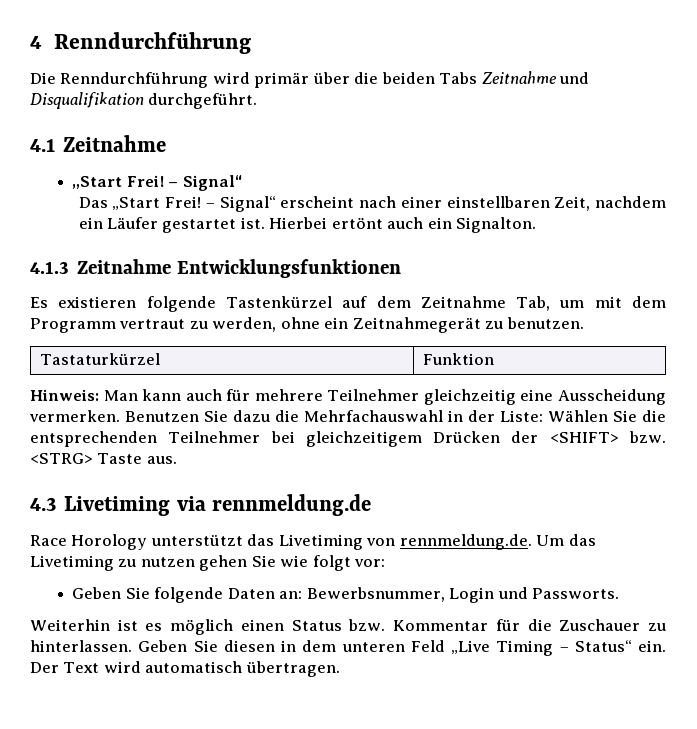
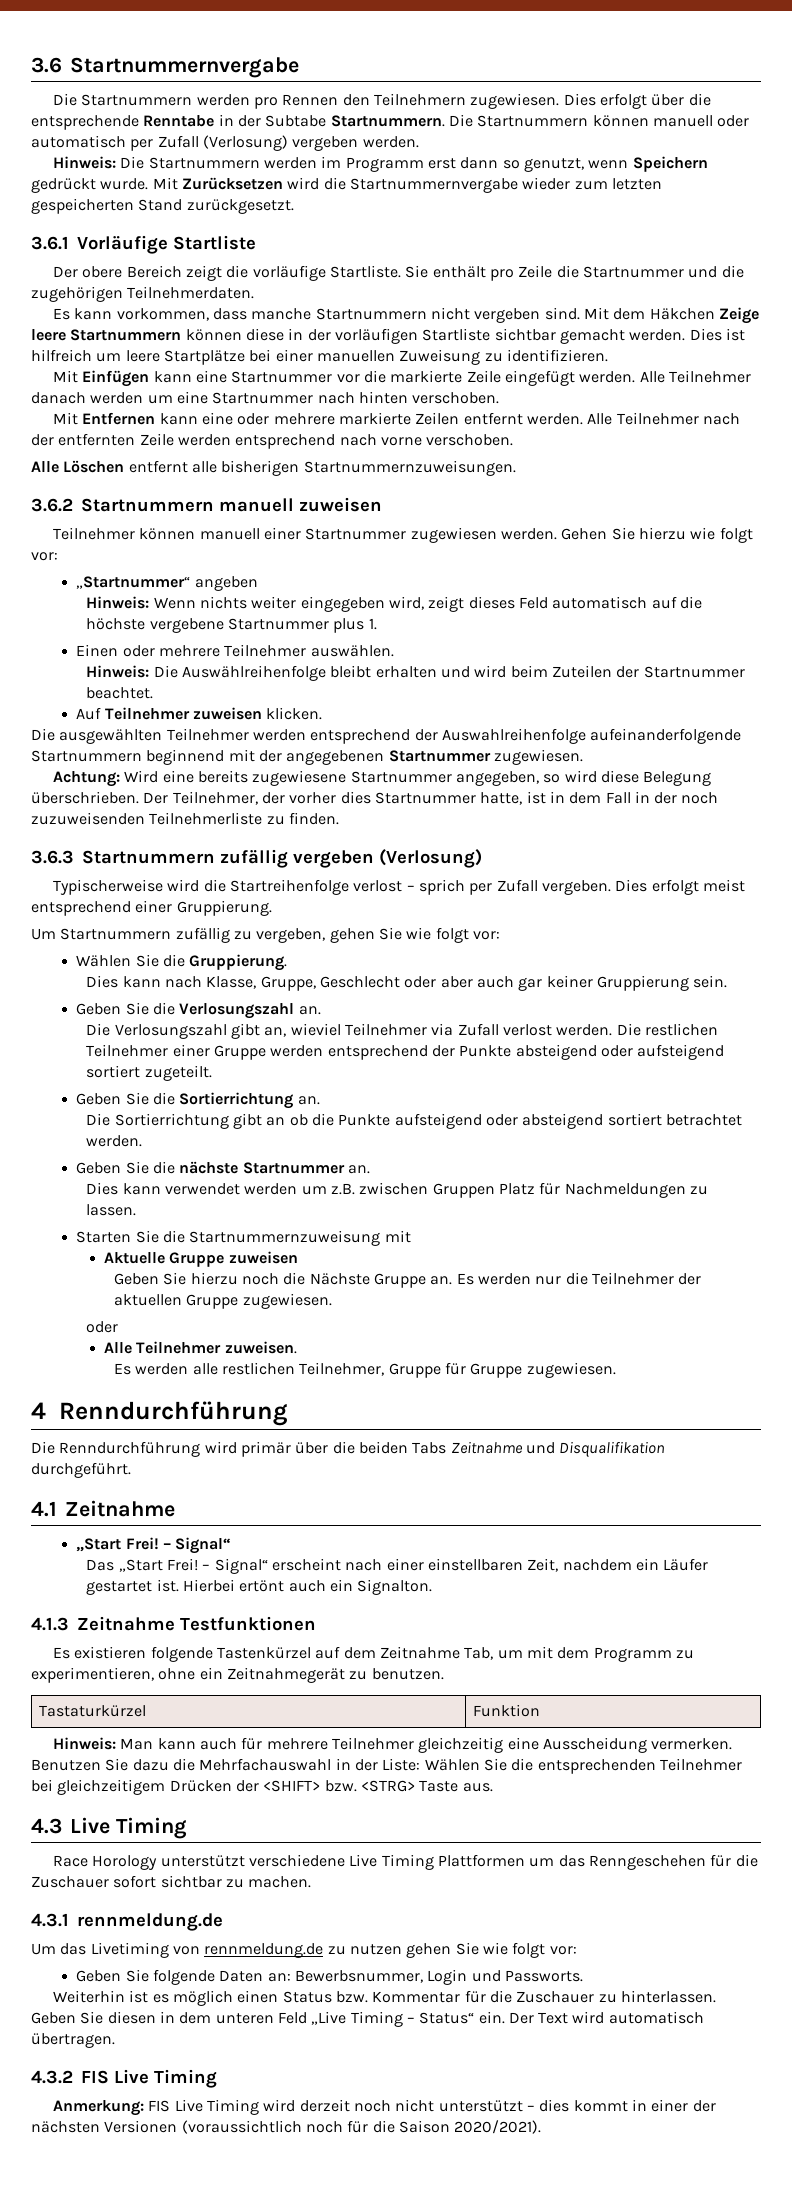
(30, 42) none -> [31,57,299,78] [53,93,711,109] [31,114,750,130] [31,135,419,151] [53,156,708,172] [31,177,662,193] [31,198,294,214] [31,235,256,254] [53,265,744,281] [31,286,255,302] [53,307,759,324] [31,328,745,344] [31,349,608,365] [53,370,751,387] [31,391,500,404] [53,412,740,425] [31,433,514,449] [31,460,516,476] [31,497,382,512] [53,527,753,543] [31,552,58,561] [76,576,258,591] [86,596,702,612] [86,618,377,633] [76,644,394,657] [86,665,745,681] [86,687,154,699] [76,707,323,720] [31,728,742,744] [31,749,583,765] [53,770,712,787] [31,791,719,805] [31,812,339,825] [31,849,482,868] [53,879,745,895] [31,900,272,916] [31,927,500,943] [76,954,288,971] [86,975,728,991] [76,1002,321,1019] [86,1023,718,1039] [86,1044,725,1060] [86,1065,212,1081] [76,1092,320,1109] [86,1113,742,1129] [86,1135,143,1147] [76,1161,370,1174] [86,1182,708,1198] [86,1204,137,1216] [76,1230,411,1246] [104,1251,298,1267] [114,1272,702,1288] [114,1293,332,1309] [86,1321,119,1333] [104,1341,297,1354] [114,1362,616,1378] 3.6 Startnummernvergabe // Die Startnummern werden pro Rennen den Teilnehmern zugewiesen. Dies erfolgt über die entsprechende Renntabe in der Subtabe Startnummern. Die Startnummern können manuell oder automatisch per Zufall (Verlosung) vergeben werden. // Hinweis: Die Startnummern werden im Programm erst dann so genutzt, wenn Speichern gedrückt wurde. Mit Zurücksetzen wird die Startnummernvergabe wieder zum letzten gespeicherten Stand zurückgesetzt. // 3.6.1 Vorläufige Startliste // Der obere Bereich zeigt die vorläufige Startliste. Sie enthält pro Zeile die Startnummer und die zugehörigen Teilnehmerdaten. // Es kann vorkommen, dass manche Startnummern nicht vergeben sind. Mit dem Häkchen Zeige leere Startnummern können diese in der vorläufigen Startliste sichtbar gemacht werden. Dies ist hilfreich um leere Startplätze bei einer manuellen Zuweisung zu identifizieren. // Mit Einfügen kann eine Startnummer vor die markierte Zeile eingefügt werden. Alle Teilnehmer danach werden um eine Startnummer nach hinten verschoben. // Mit Entfernen kann eine oder mehrere markierte Zeilen entfernt werden. Alle Teilnehmer nach der entfernten Zeile werden entsprechend nach vorne verschoben. // Alle Löschen entfernt alle bisherigen Startnummernzuweisungen. // 3.6.2 Startnummern manuell zuweisen // Teilnehmer können manuell einer Startnummer zugewiesen werden. Gehen Sie hierzu wie folgt vor: // „Startnummer“ angeben // Hinweis: Wenn nichts weiter eingegeben wird, zeigt dieses Feld automatisch auf die höchste vergebene Startnummer plus 1. // Einen oder mehrere Teilnehmer auswählen. // Hinweis: Die Auswählreihenfolge bleibt erhalten und wird beim Zuteilen der Startnummer beachtet. // Auf Teilnehmer zuweisen klicken. // Die ausgewählten Teilnehmer werden entsprechend der Auswahlreihenfolge aufeinanderfolgende Startnummern beginnend mit der angegebenen Startnummer zugewiesen. // Achtung: Wird eine bereits zugewiesene Startnummer angegeben, so wird diese Belegung überschrieben. Der Teilnehmer, der vorher dies Startnummer hatte, ist in dem Fall in der noch zuzuweisenden Teilnehmerliste zu finden. // 3.6.3 Startnummern zufällig vergeben (Verlosung) // Typischerweise wird die Startreihenfolge verlost – sprich per Zufall vergeben. Dies erfolgt meist entsprechend einer Gruppierung. // Um Startnummern zufällig zu vergeben, gehen Sie wie folgt vor: // Wählen Sie die Gruppierung. // Dies kann nach Klasse, Gruppe, Geschlecht oder aber auch gar keiner Gruppierung sein. // Geben Sie die Verlosungszahl an. // Die Verlosungszahl gibt an, wieviel Teilnehmer via Zufall verlost werden. Die restlichen Teilnehmer einer Gruppe werden entsprechend der Punkte absteigend oder aufsteigend sortiert zugeteilt. // Geben Sie die Sortierrichtung an. // Die Sortierrichtung gibt an ob die Punkte aufsteigend oder absteigend sortiert betrachtet werden. // Geben Sie die nächste Startnummer an. // Dies kann verwendet werden um z.B. zwischen Gruppen Platz für Nachmeldungen zu lassen. // Starten Sie die Startnummernzuweisung mit // Aktuelle Gruppe zuweisen // Geben Sie hierzu noch die Nächste Gruppe an. Es werden nur die Teilnehmer der aktuellen Gruppe zugewiesen. // oder // Alle Teilnehmer zuweisen. // Es werden alle restlichen Teilnehmer, Gruppe für Gruppe zugewiesen. //
[177,259,402,278] Entwicklungsfunktionen -> [180,1616,316,1631] Testfunktionen
[119,317,277,332] vertraut zu werden, -> [675,1650,694,1659] [31,1667,154,1683] zu experimentieren,
[64,494,371,516] Livetiming via rennmeldung.de -> [70,1817,187,1839] Live Timing
[247,534,596,550] [30,555,114,571] das Livetiming von rennmeldung.de. Um das Livetiming -> [249,1854,758,1870] [31,1875,312,1888] [31,1913,223,1931] [31,1942,324,1958] verschiedene Live Timing Plattformen um das Renngeschehen für die Zuschauer sofort sichtbar zu machen. // 4.3.1 rennmeldung.de // Um das Livetiming von rennmeldung.de
(340, 669) none -> [31,2069,217,2088] [53,2099,716,2116] [31,2120,542,2134] // 4.3.2 FIS Live Timing // Anmerkung: FIS Live Timing wird derzeit noch nicht unterstützt – dies kommt in einer der nächsten Versionen (voraussichtlich noch für die Saison 2020/2021).

